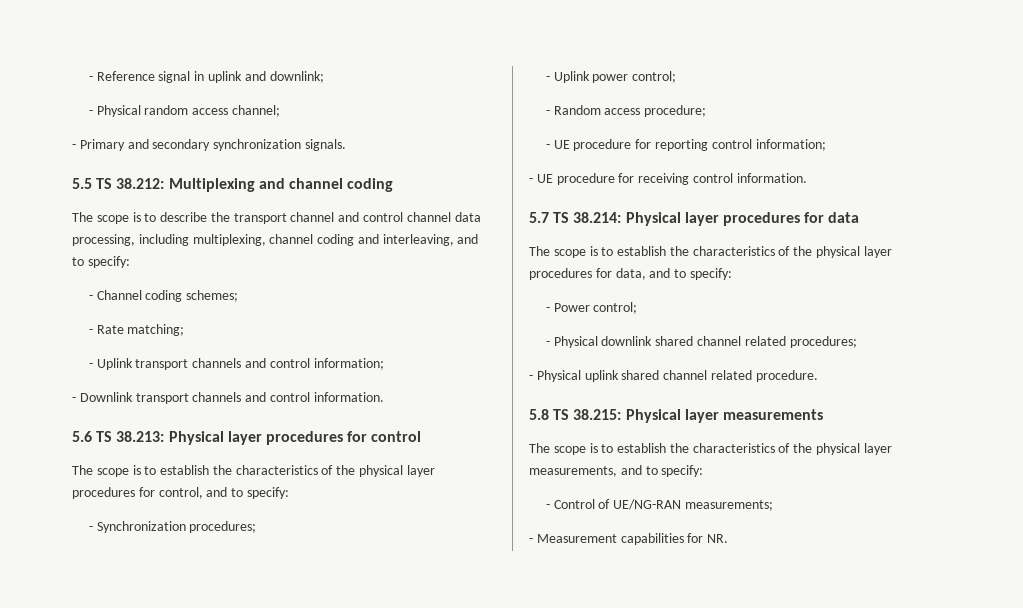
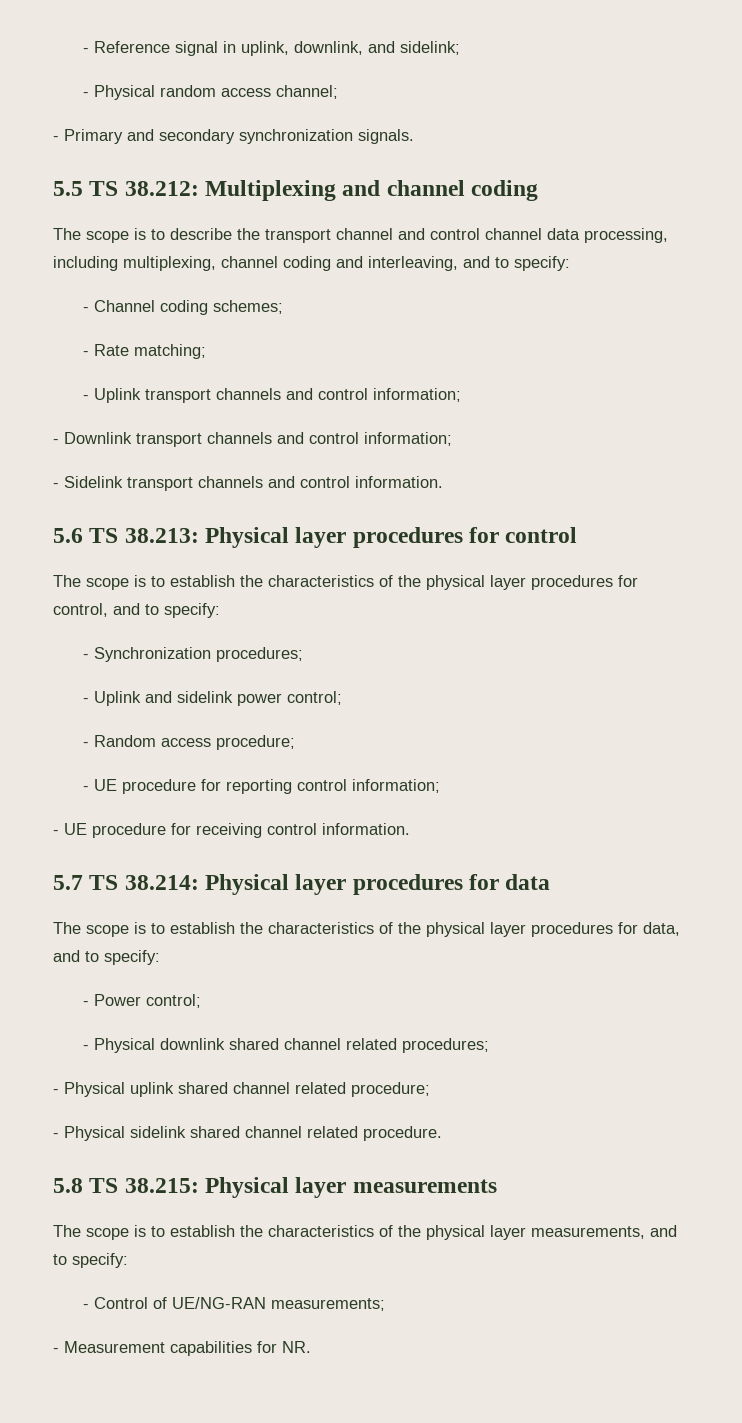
[207,71,324,83] uplink and downlink; -> [241,41,461,56] uplink, downlink, and sidelink;
(310, 397) none -> [364,432,452,446] [53,476,350,491] information; // - Sidelink transport channels and control
(590, 77) none -> [145,691,234,703] and sidelink
(752, 375) none -> [351,1082,430,1097] [53,1126,358,1141] procedure; // - Physical sidelink shared channel related

